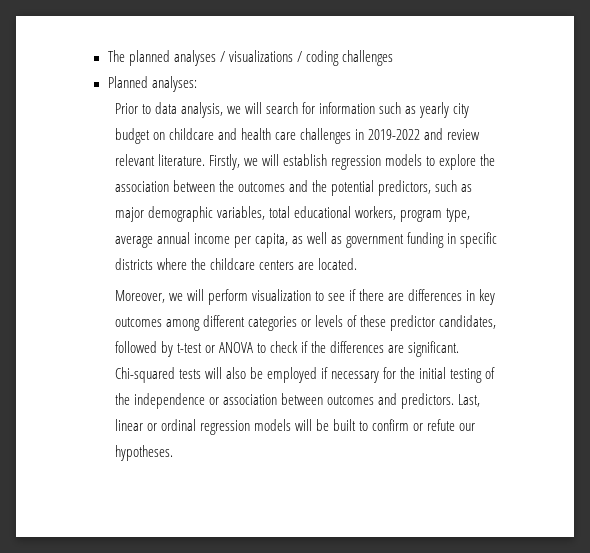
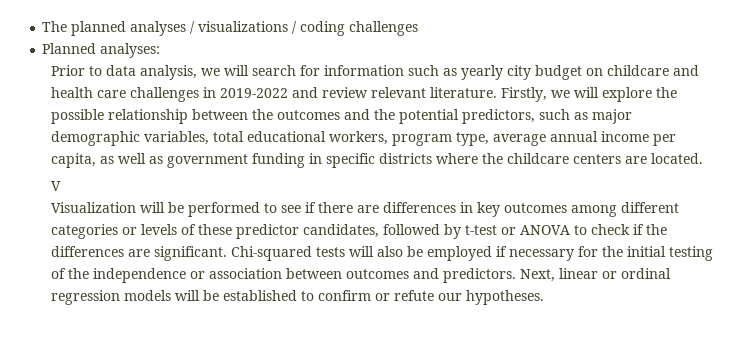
[282,154,496,170] [114,181,169,192] establish regression models to explore the association -> [601,87,677,102] [50,109,188,124] explore the possible relationship
[114,289,311,305] Moreover, we will perform visualization -> [50,181,61,191] [50,202,260,217] V // Visualization will be performed
[457,394,480,407] Last, -> [519,269,555,282] Next,
[332,419,356,431] built -> [222,290,297,301] established

